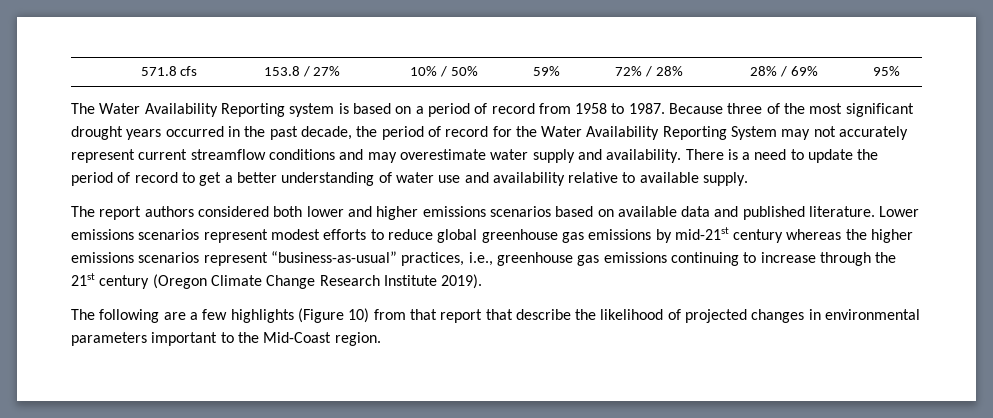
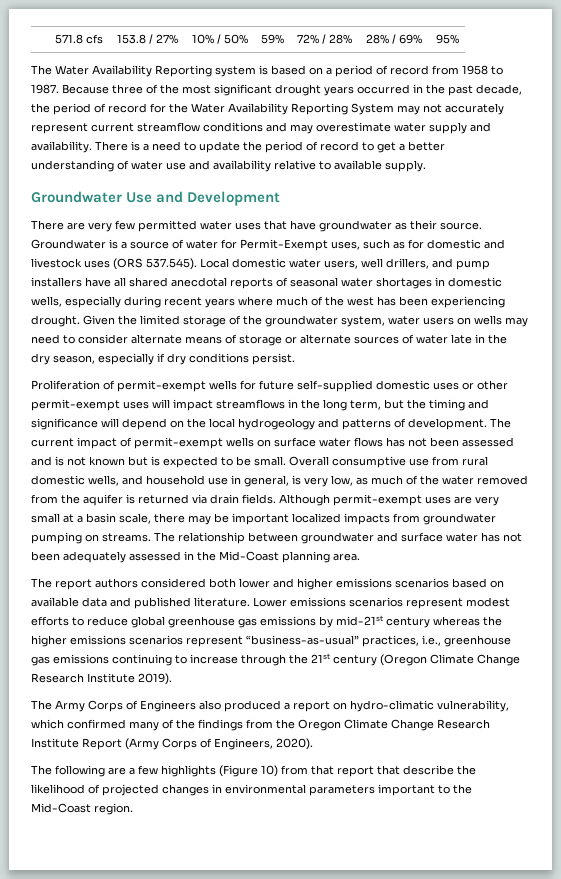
(749, 179) none -> [31,191,281,206] [31,220,482,232] [31,239,505,251] [31,258,490,270] [31,277,502,289] [31,296,505,308] [31,315,528,327] [31,334,507,346] [31,353,295,365] [31,380,508,392] [31,399,489,411] [31,418,511,430] [31,437,514,449] [31,456,488,468] [31,475,528,487] [31,494,499,506] [31,513,496,525] [31,532,522,544] [31,551,360,563] // Groundwater Use and Development // There are very few permitted water uses that have groundwater as their source. Groundwater is a source of water for Permit-Exempt uses, such as for domestic and livestock uses (ORS 537.545). Local domestic water users, well drillers, and pump installers have all shared anecdotal reports of seasonal water shortages in domestic wells, especially during recent years where much of the west has been experiencing drought. Given the limited storage of the groundwater system, water users on wells may need to consider alternate means of storage or alternate sources of water late in the dry season, especially if dry conditions persist. // Proliferation of permit-exempt wells for future self-supplied domestic uses or other permit-exempt uses will impact streamflows in the long term, but the timing and significance will depend on the local hydrogeology and patterns of development. The current impact of permit-exempt wells on surface water flows has not been assessed and is not known but is expected to be small. Overall consumptive use from rural domestic wells, and household use in general, is very low, as much of the water removed from the aquifer is returned via drain fields. Although permit-exempt uses are very small at a basin scale, there may be important localized impacts from groundwater pumping on streams. The relationship between groundwater and surface water has not been adequately assessed in the Mid-Coast planning area.
(483, 281) none -> [31,700,509,712] [31,719,490,731] [31,738,313,750] // The Army Corps of Engineers also produced a report on hydro-climatic vulnerability, which confirmed many of the findings from the Oregon Climate Change Research Institute Report (Army Corps of Engineers, 2020).

